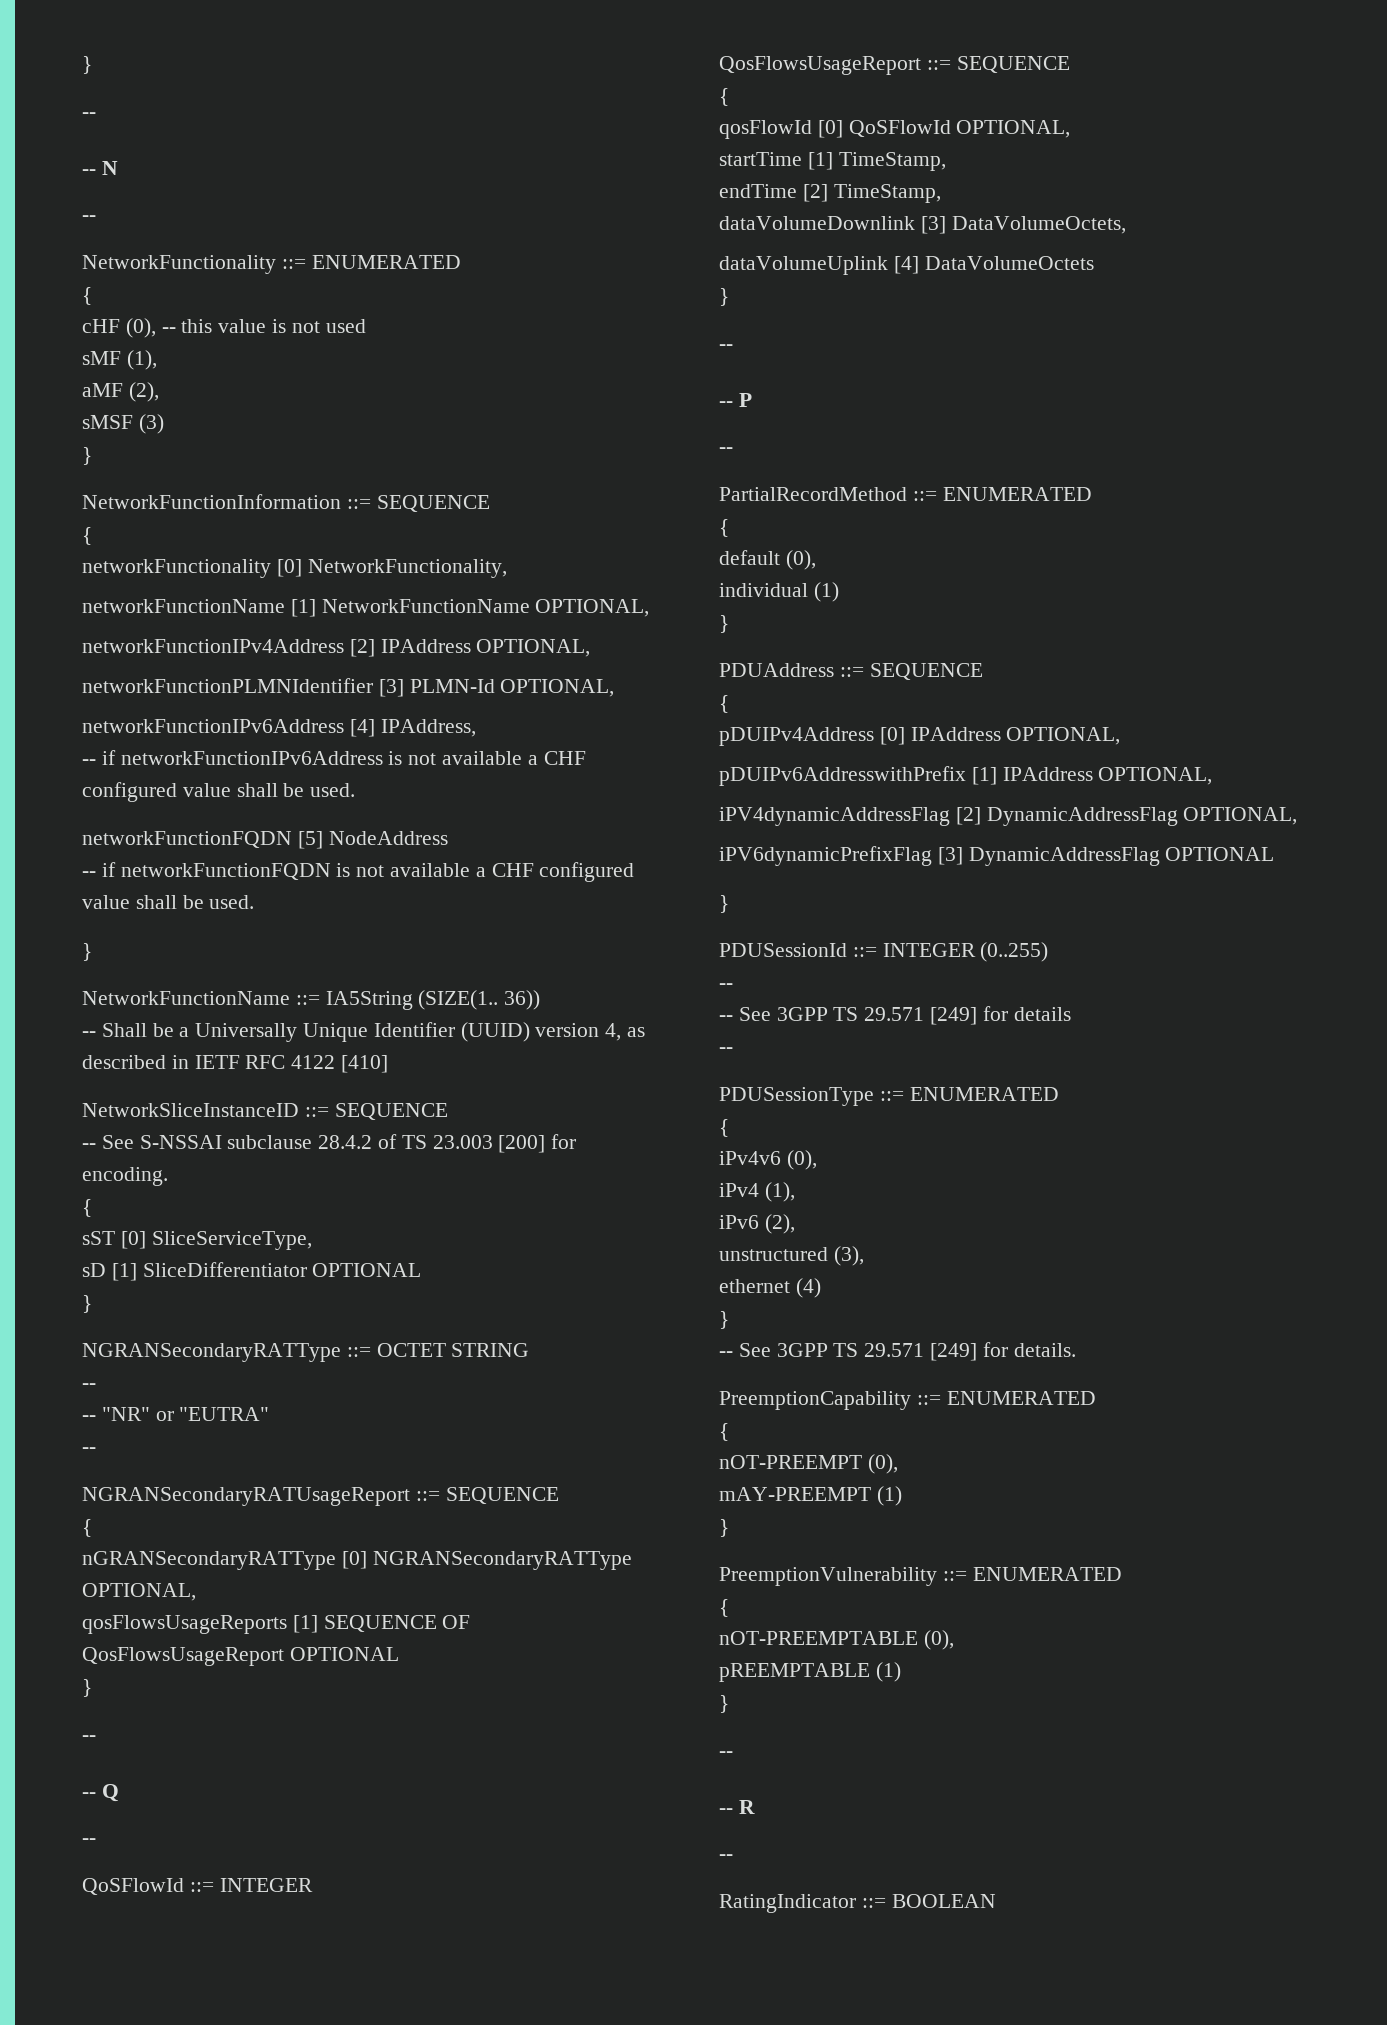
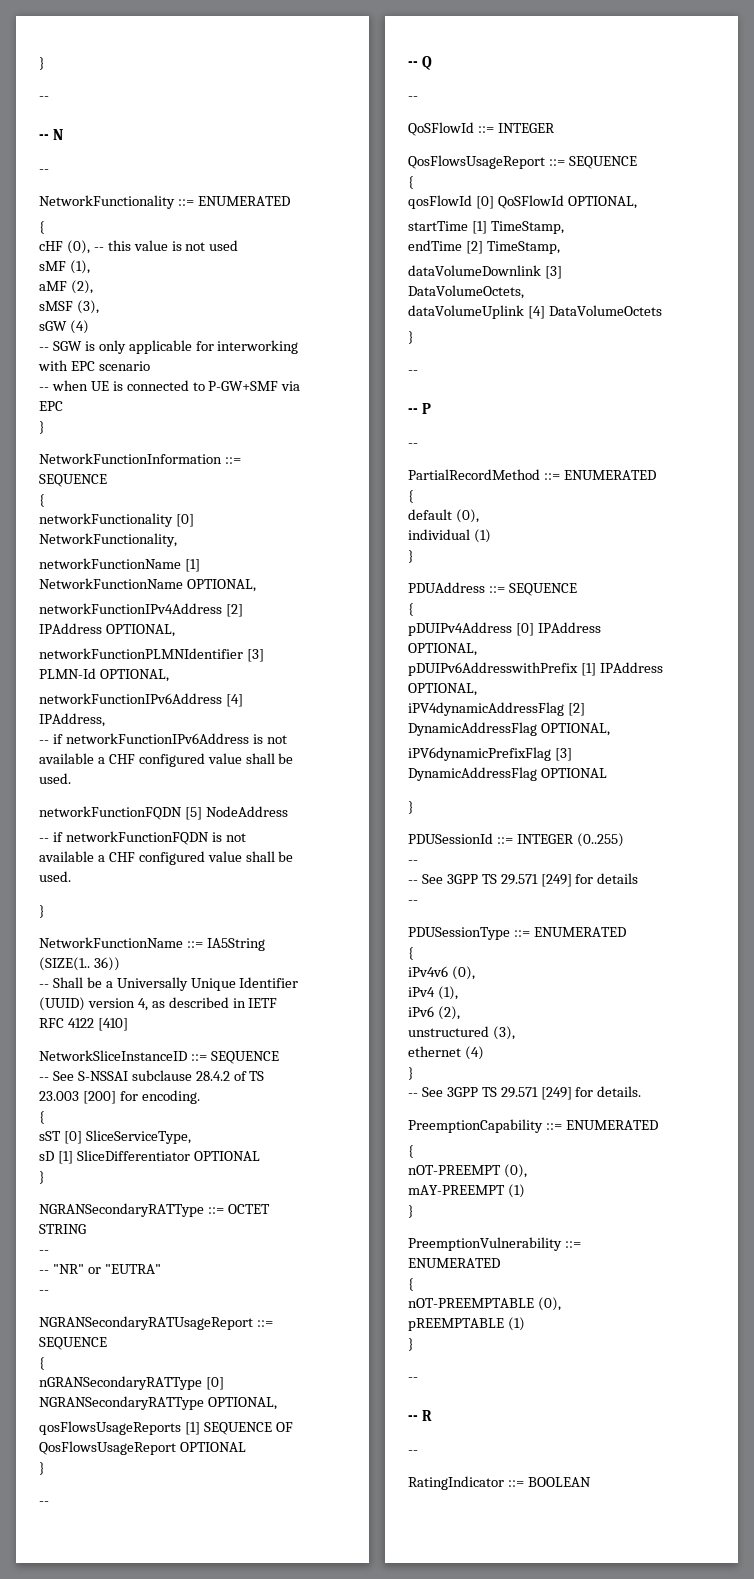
[138,414,164,434] (3) -> [76,300,99,314] [39,320,89,334] [39,340,299,354] [38,360,150,371] [39,380,301,391] [39,401,63,411] (3), // sGW (4) // -- SGW is only applicable for interworking with EPC scenario // -- when UE is connected to P-GW+SMF via EPC

